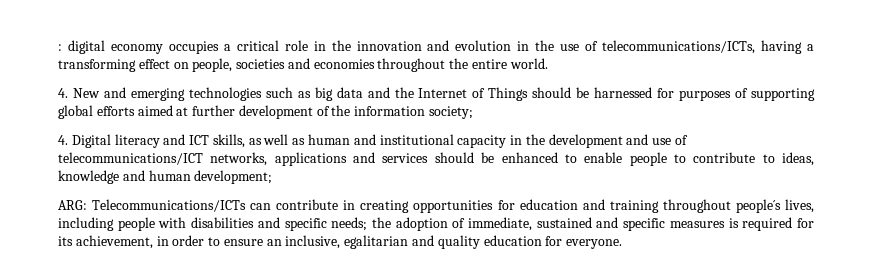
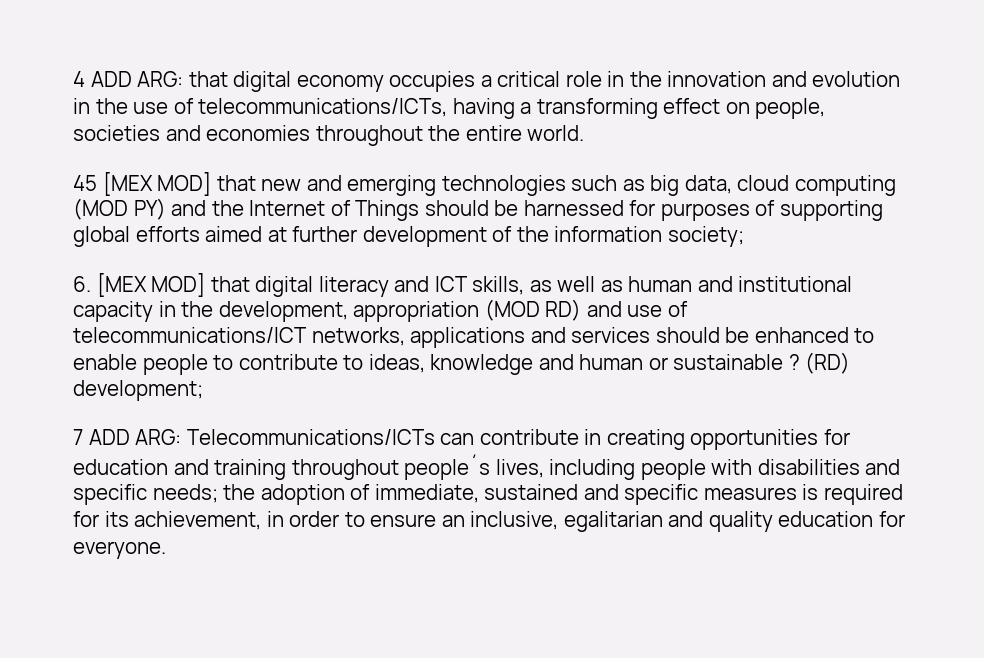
[58,44,62,51] : -> [73,71,228,87] 4 ADD ARG: that
[58,88,100,98] 4. New -> [73,172,302,196] 45 [MEX MOD] that new
[336,87,363,98] data -> [684,175,896,196] [73,198,166,220] data, cloud computing (MOD PY)
[58,134,111,148] 4. Digital -> [73,273,314,297] 6. [MEX MOD] that digital
[548,134,623,148] development -> [218,299,582,322] development, appropriation (MOD RD)
(191, 175) none -> [648,352,851,374] or sustainable ? (RD)
(273, 177) none -> [73,429,130,445] 7 ADD

